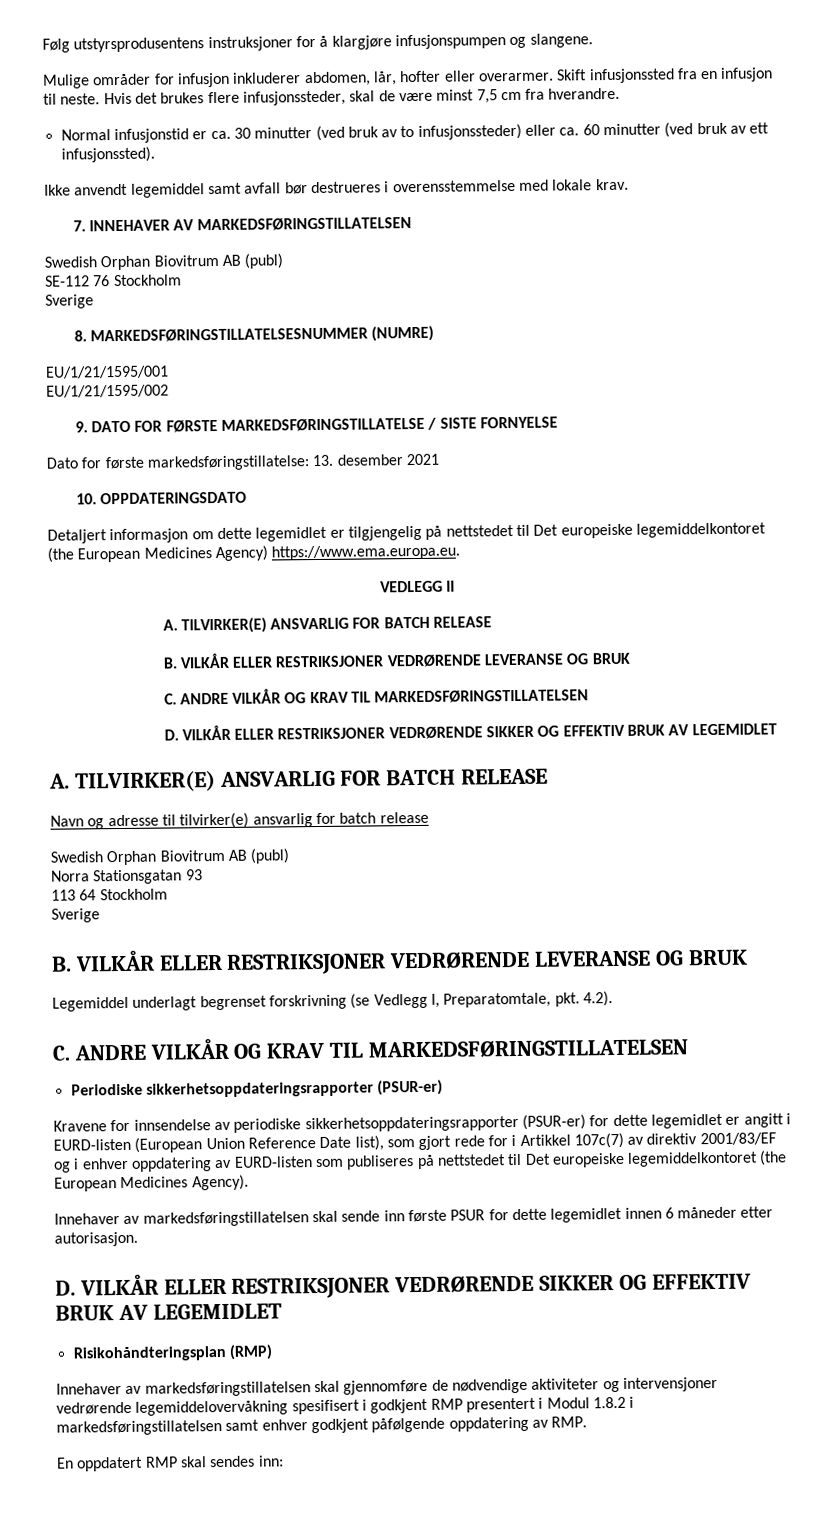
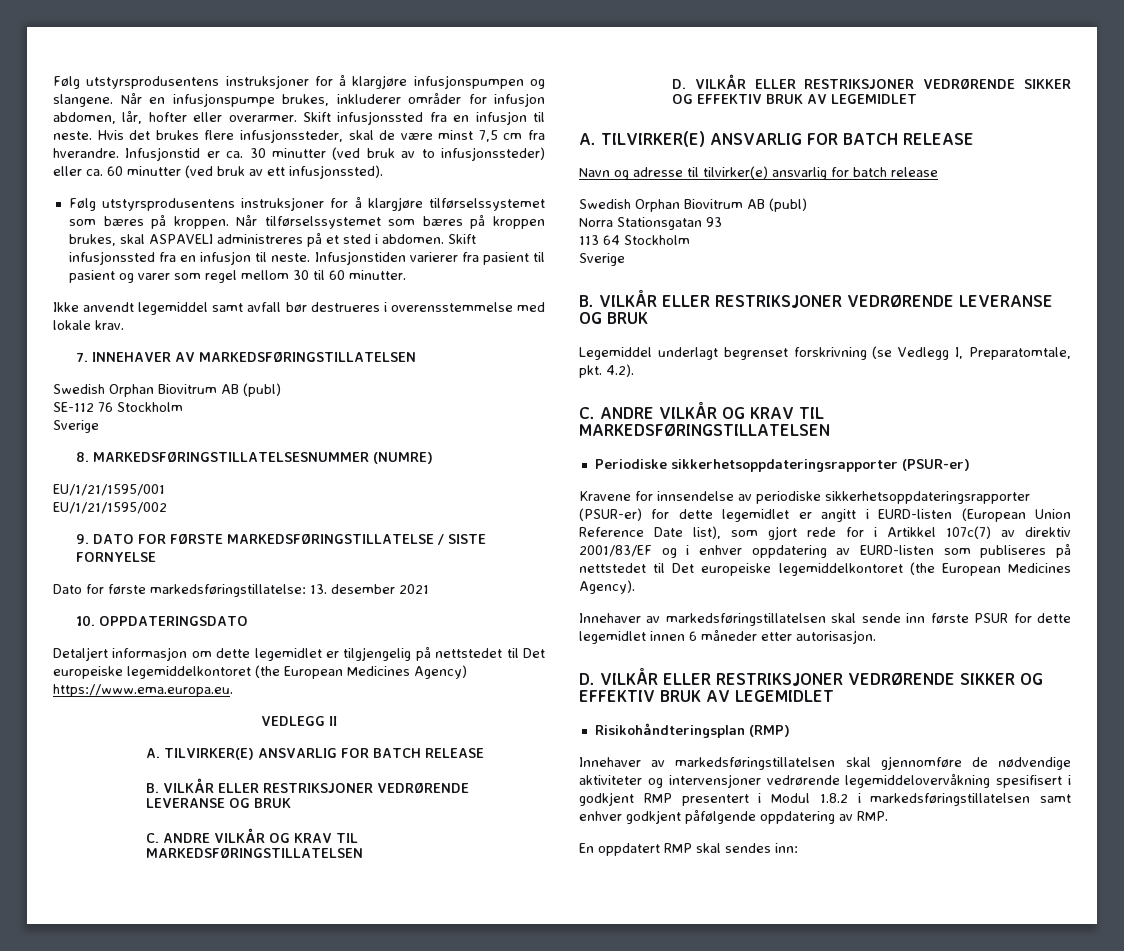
[42,74,90,89] // Mulige -> [120,92,401,107] Når en infusjonspumpe brukes, inkluderer
[232,72,302,84] inkluderer -> (545, 100) none
[60,128,189,144] // Normal infusjonstid -> [125,147,201,161] Infusjonstid
(155, 154) none -> [68,196,545,211] [68,214,546,229] [68,232,476,247] [68,251,546,265] [68,270,406,283] // Følg utstyrsprodusentens instruksjoner for å klargjøre tilførselssystemet som bæres på kroppen. Når tilførselssystemet som bæres på kroppen brukes, skal ASPAVELI administreres på et sted i abdomen. Skift infusjonssted fra en infusjon til neste. Infusjonstiden varierer fra pasient til pasient og varer som regel mellom 30 til 60 minutter.

